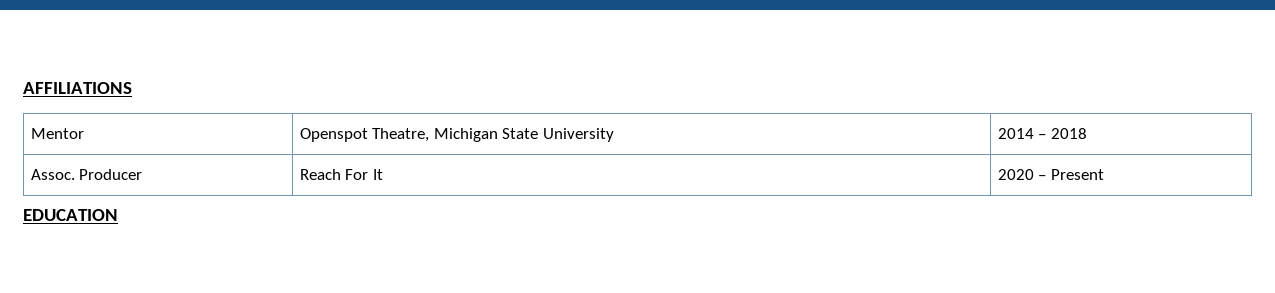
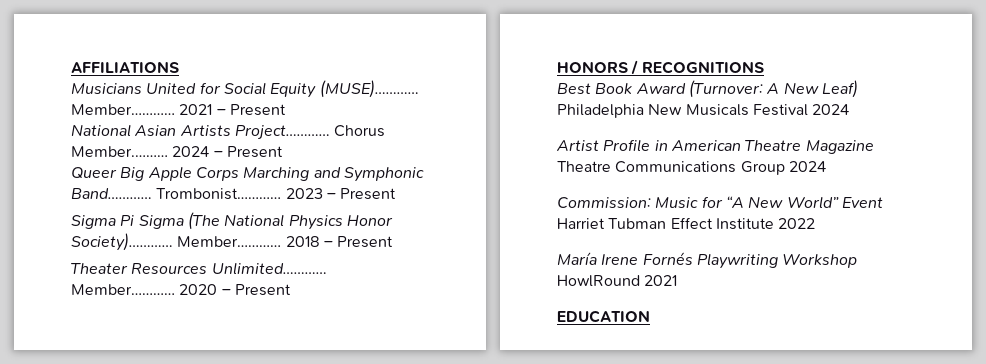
[30,128,84,139] [299,128,614,142] [997,128,1087,139] [30,169,143,180] [299,169,383,180] [997,169,1104,180] // Mentor | Openspot Theatre, Michigan State University | 2014 – 2018 // Assoc. Producer | Reach For It | 2020 – Present -> [71,80,419,98] [71,104,286,116] [71,124,386,140] [71,146,283,158] [71,166,424,182] [71,188,397,200] [71,212,393,230] [71,233,394,251] [71,262,327,275] [71,284,291,296] [557,60,764,75] [557,80,858,98] [557,104,850,118] [556,139,874,154] [557,161,826,175] [557,196,883,209] [557,217,816,230] [557,252,858,269] [557,275,678,287] // Musicians United for Social Equity (MUSE)………… Member………… 2021 – Present // National Asian Artists Project………… Chorus Member.……… 2024 – Present // Queer Big Apple Corps Marching and Symphonic Band………… Trombonist………… 2023 – Present // Sigma Pi Sigma (The National Physics Honor Society)………… Member………… 2018 – Present // Theater Resources Unlimited………… Member………… 2020 – Present // HONORS / RECOGNITIONS // Best Book Award (Turnover: A New Leaf) Philadelphia New Musicals Festival 2024 // Artist Profile in American Theatre Magazine Theatre Communications Group 2024 // Commission: Music for “A New World” Event Harriet Tubman Effect Institute 2022 // María Irene Fornés Playwriting Workshop HowlRound 2021

